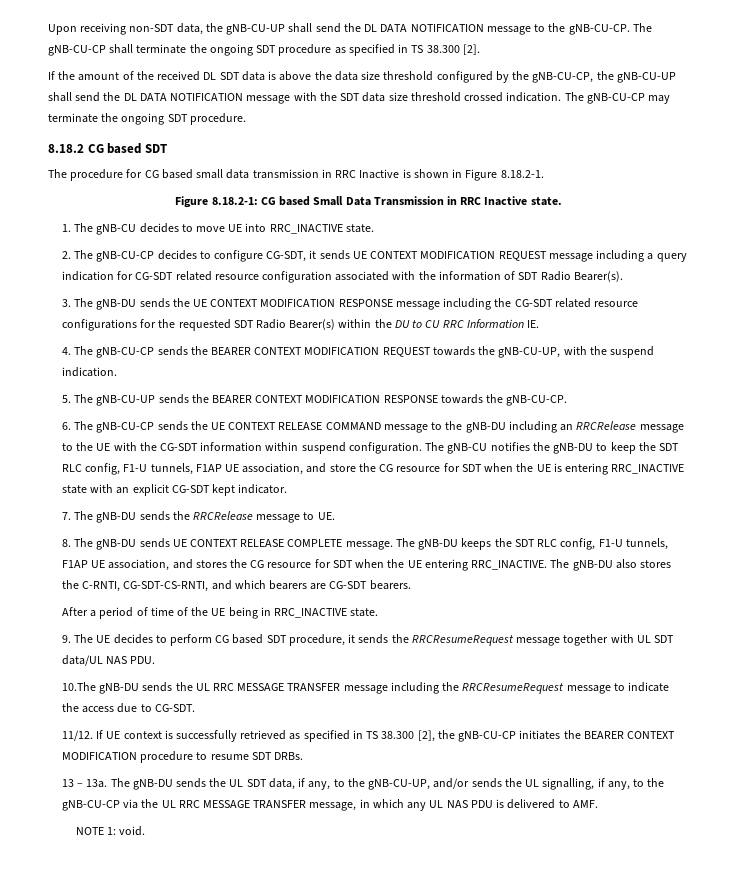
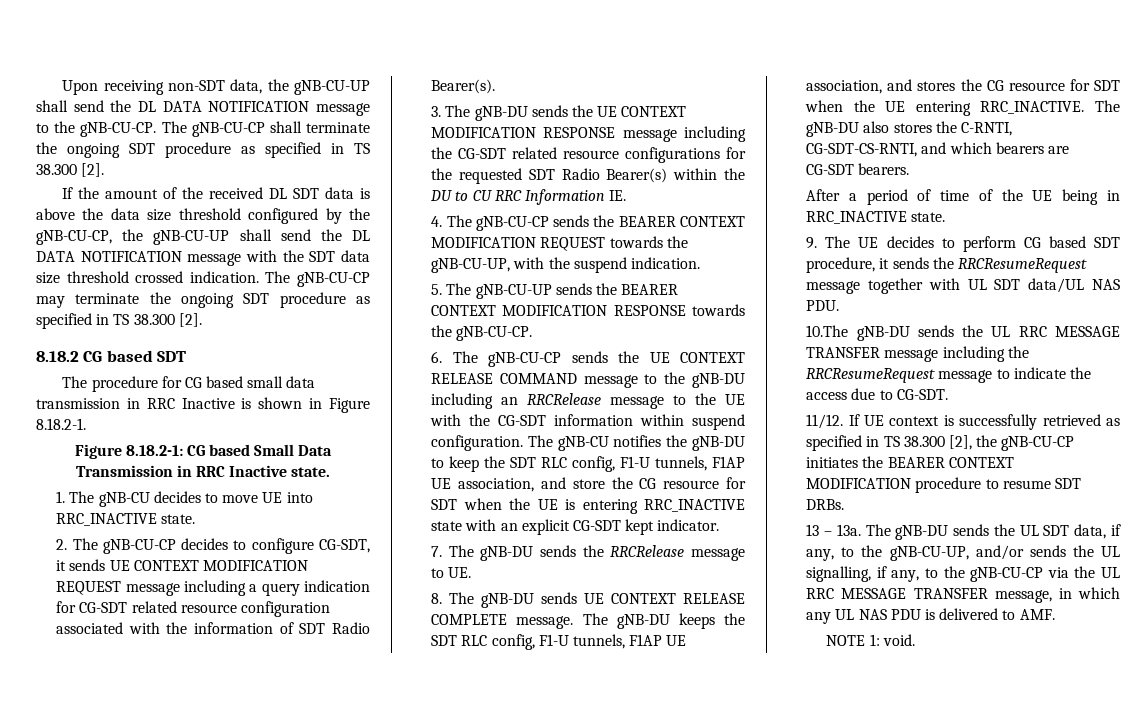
[189,113,246,125] procedure. -> [279,292,370,308] [36,313,202,329] procedure as specified in TS 38.300 [2].

